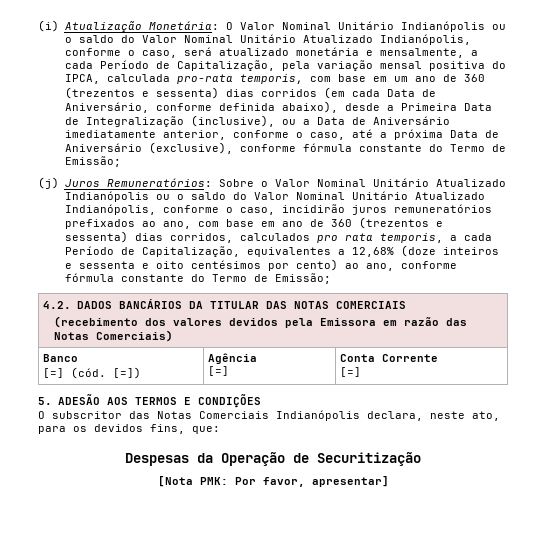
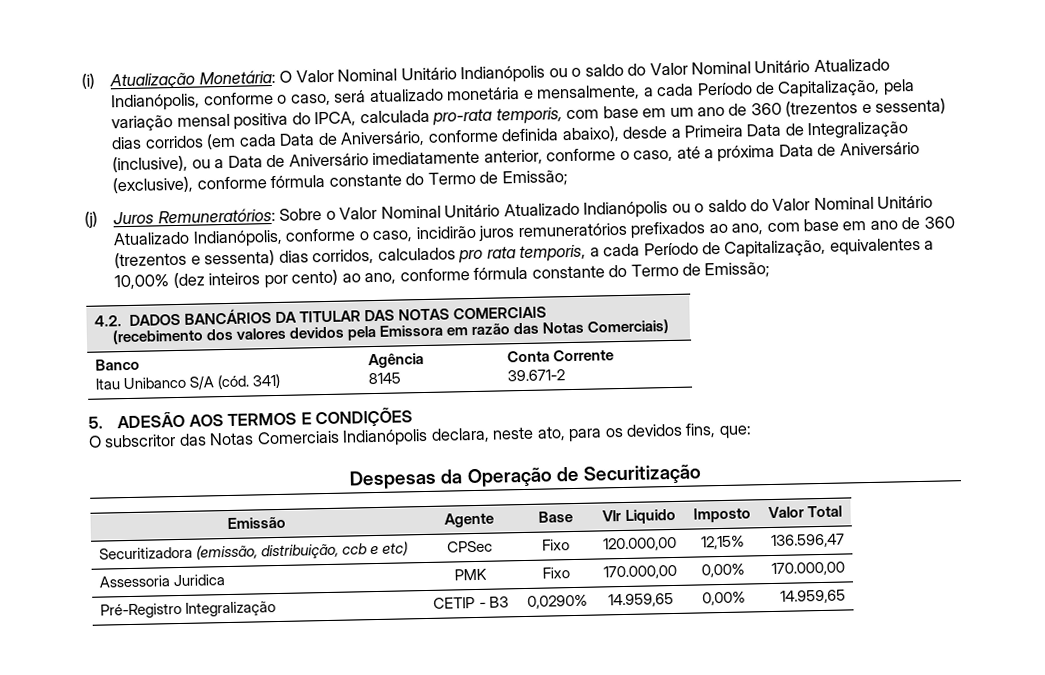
[351,245,499,257] [64,260,261,269] 12,68% (doze inteiros e sessenta e oito centésimos -> [114,272,261,290] 10,00% (dez inteiros
[43,367,142,379] [=] (cód. [=]) -> [95,373,281,390] Itau Unibanco S/A (cód. 341)
[208,366,230,376] [=] -> [368,372,402,385] 8145
[340,367,362,377] [=] -> [507,369,566,382] 39.671-2
[157,476,389,487] // [Nota PMK: Por favor, apresentar] -> [227,516,286,530] [444,512,494,528] [537,511,573,523] [602,508,676,524] [692,507,751,523] [767,505,843,519] [99,541,409,560] [447,540,493,553] [542,539,570,551] [603,536,677,552] [700,535,745,550] [770,533,845,549] [99,574,226,588] [453,568,487,581] [542,567,570,579] [603,564,677,580] [700,563,745,578] [770,561,845,577] [100,601,277,619] [433,596,509,609] [526,594,588,609] [608,593,674,608] [701,591,746,606] [779,589,846,604] // Emissão | Agente | Base | Vlr Liquido | Imposto | Valor Total // Securitizadora (emissão, distribuição, ccb e etc) | CPSec | Fixo | 120.000,00 | 12,15% | 136.596,47 // Assessoria Juridica | PMK | Fixo | 170.000,00 | 0,00% | 170.000,00 // Pré-Registro Integralização | CETIP - B3 | 0,0290% | 14.959,65 | 0,00% | 14.959,65

